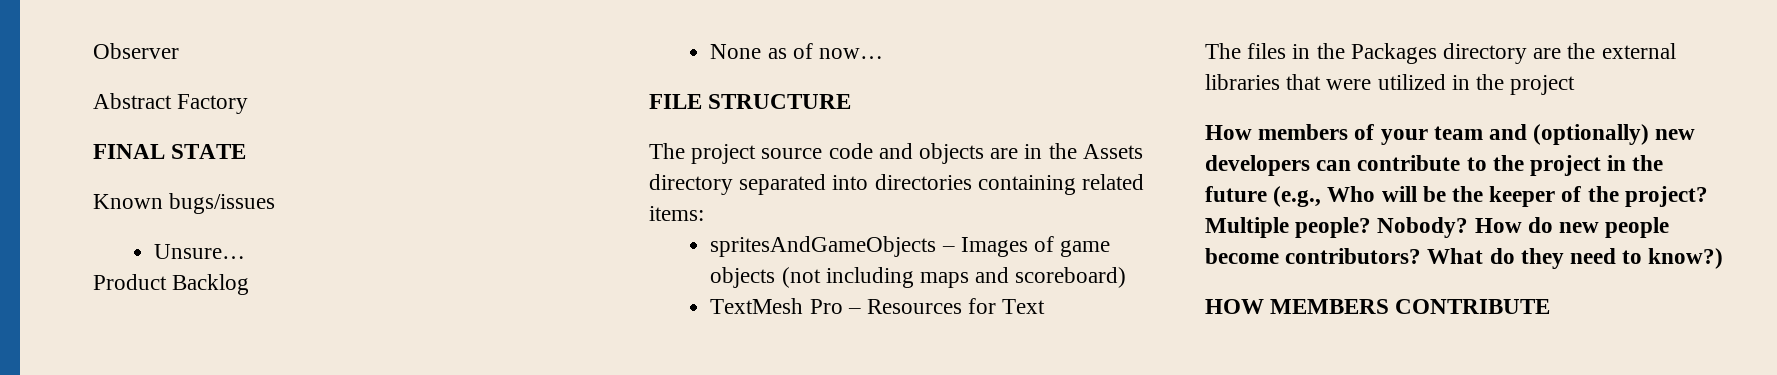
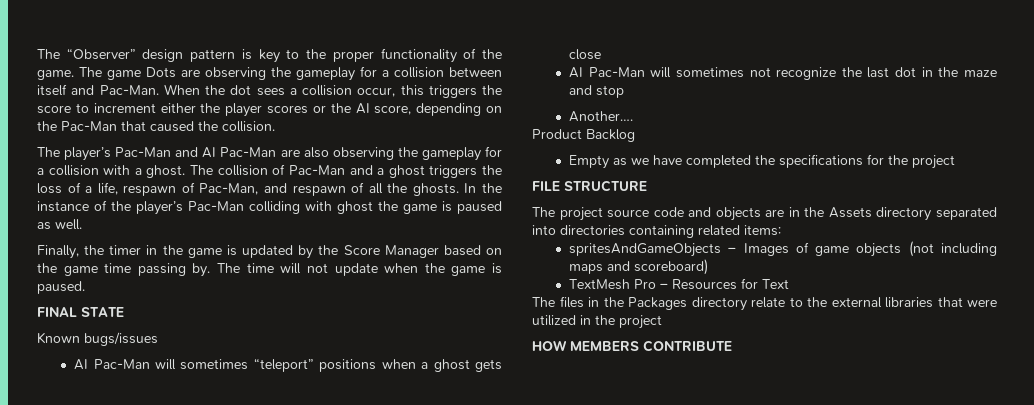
[93,43,179,59] [93,93,249,114] [93,144,247,159] [93,193,276,214] [154,244,246,259] [93,274,250,295] [710,43,884,59] Observer // Abstract Factory // FINAL STATE // Known bugs/issues // Unsure… // Product Backlog // None as of now… -> [37,48,503,63] [37,66,502,81] [37,84,502,98] [37,103,502,117] [37,121,275,132] [37,146,502,161] [37,164,503,178] [37,182,502,196] [37,200,502,215] [37,219,82,230] [37,245,502,259] [37,263,503,277] [37,281,85,294] [37,307,124,317] [37,332,158,346] [74,358,502,372] [569,49,602,60] [569,67,997,80] [569,85,625,98] [569,111,634,122] [532,129,635,142] [569,154,956,169] The “Observer” design pattern is key to the proper functionality of the game. The game Dots are observing the gameplay for a collision between itself and Pac-Man. When the dot sees a collision occur, this triggers the score to increment either the player scores or the AI score, depending on the Pac-Man that caused the collision. // The player’s Pac-Man and AI Pac-Man are also observing the gameplay for a collision with a ghost. The collision of Pac-Man and a ghost triggers the loss of a life, respawn of Pac-Man, and respawn of all the ghosts. In the instance of the player’s Pac-Man colliding with ghost the game is paused as well. // Finally, the timer in the game is updated by the Score Manager based on the game time passing by. The time will not update when the game is paused. // FINAL STATE // Known bugs/issues // AI Pac-Man will sometimes “teleport” positions when a ghost gets close // AI Pac-Man will sometimes not recognize the last dot in the maze and stop // Another…. // Product Backlog // Empty as we have completed the specifications for the project
[1533,48,1562,59] are -> [751,297,803,308] relate to
[1205,124,1696,145] [1205,155,1664,176] [1205,186,1708,207] [1205,217,1670,238] [1205,248,1724,269] // How members of your team and (optionally) new developers can contribute to the project in the future (e.g., Who will be the keeper of the project? Multiple people? Nobody? How do new people become contributors? What do they need to know?) -> (662, 322) none

